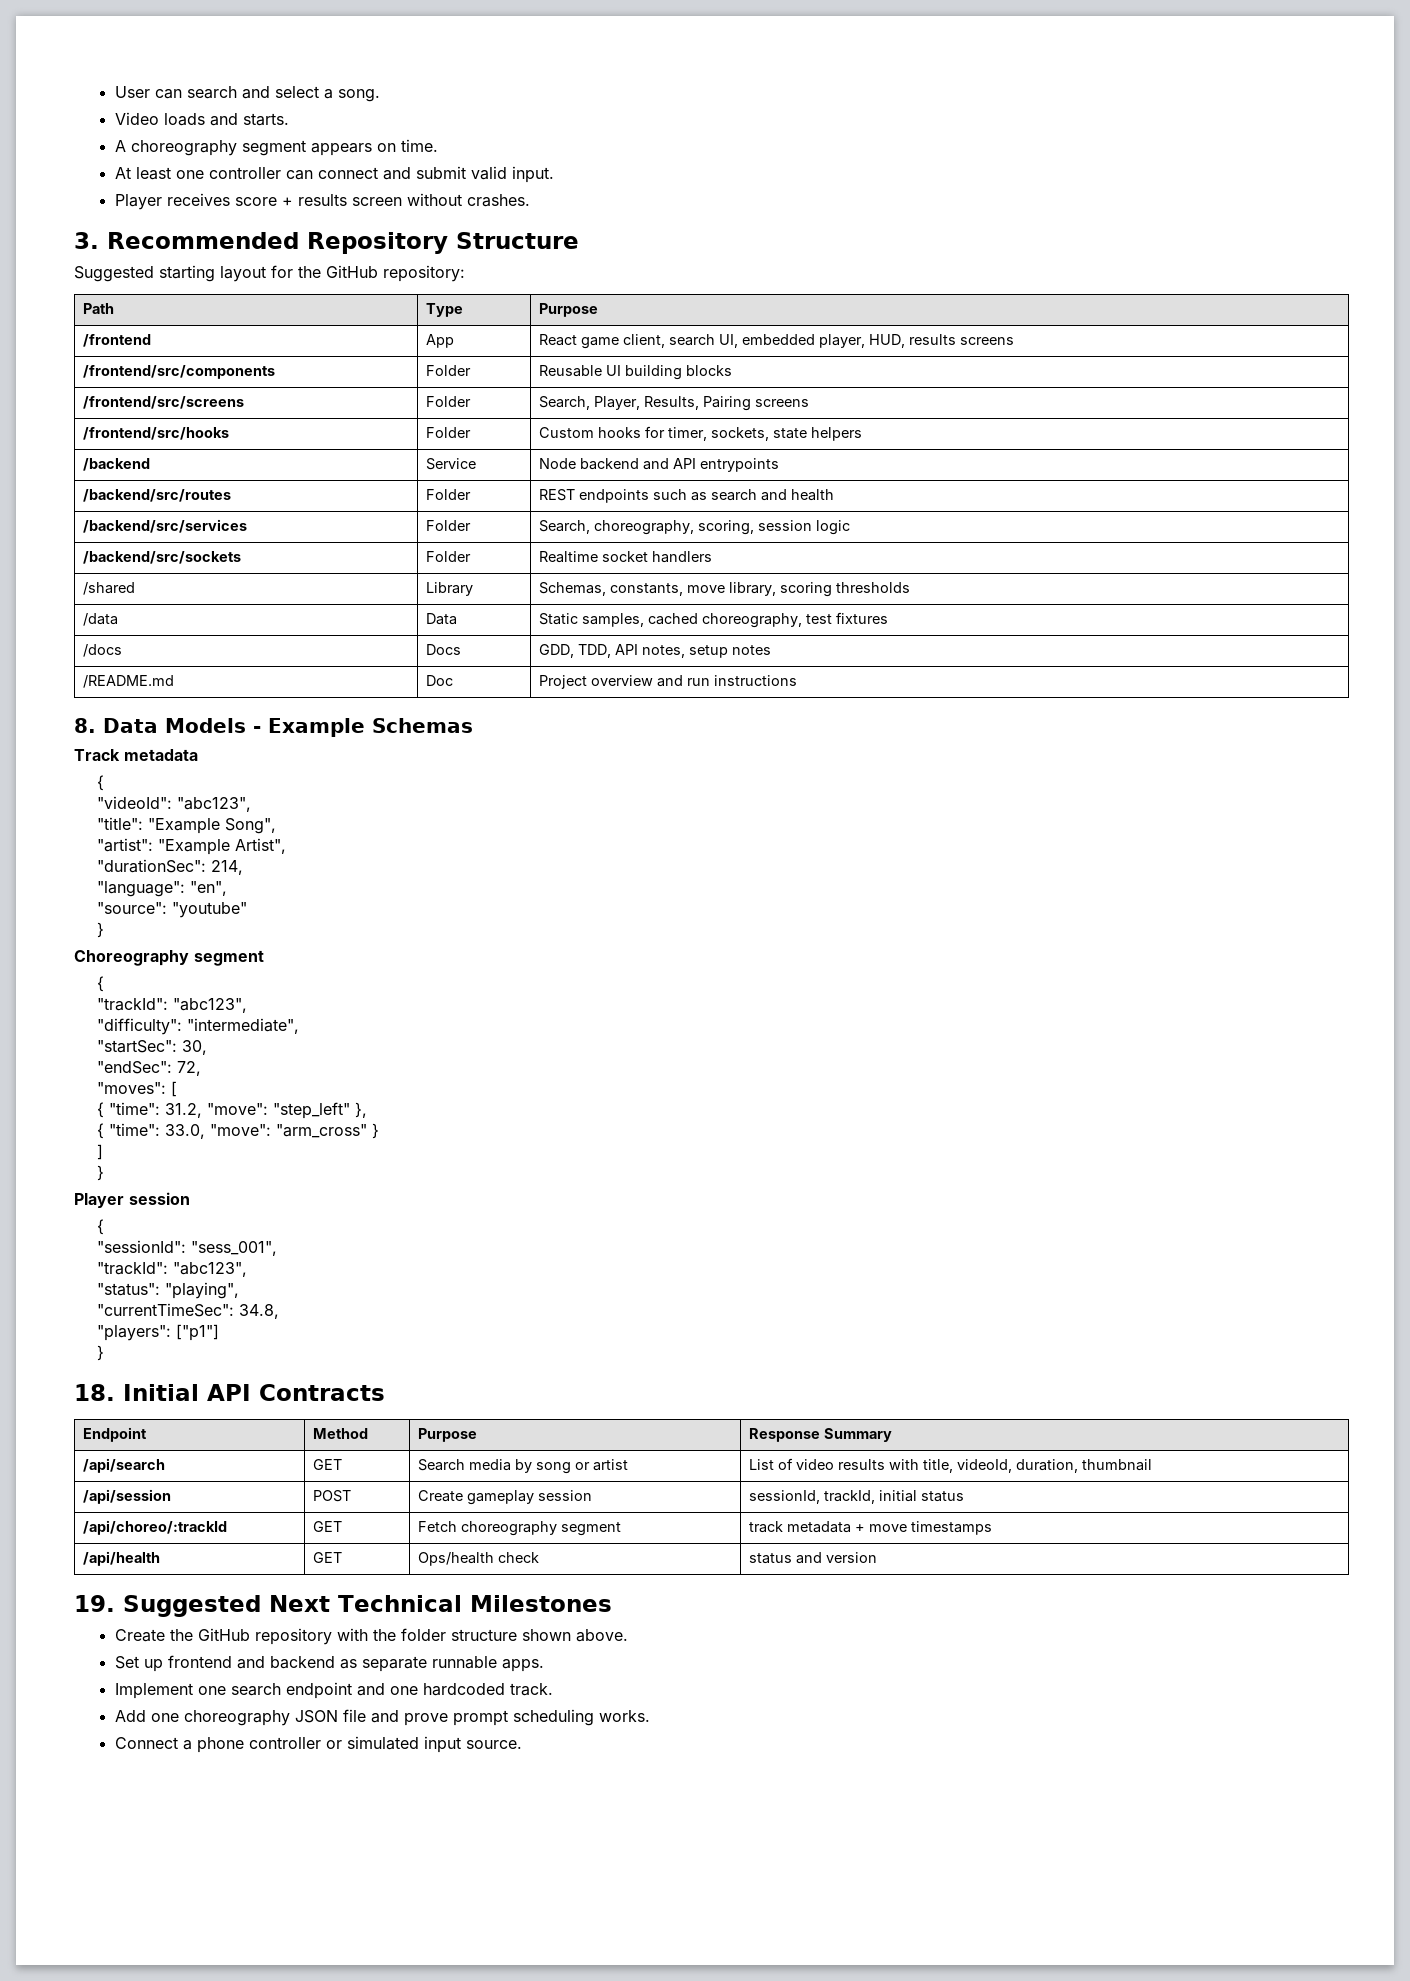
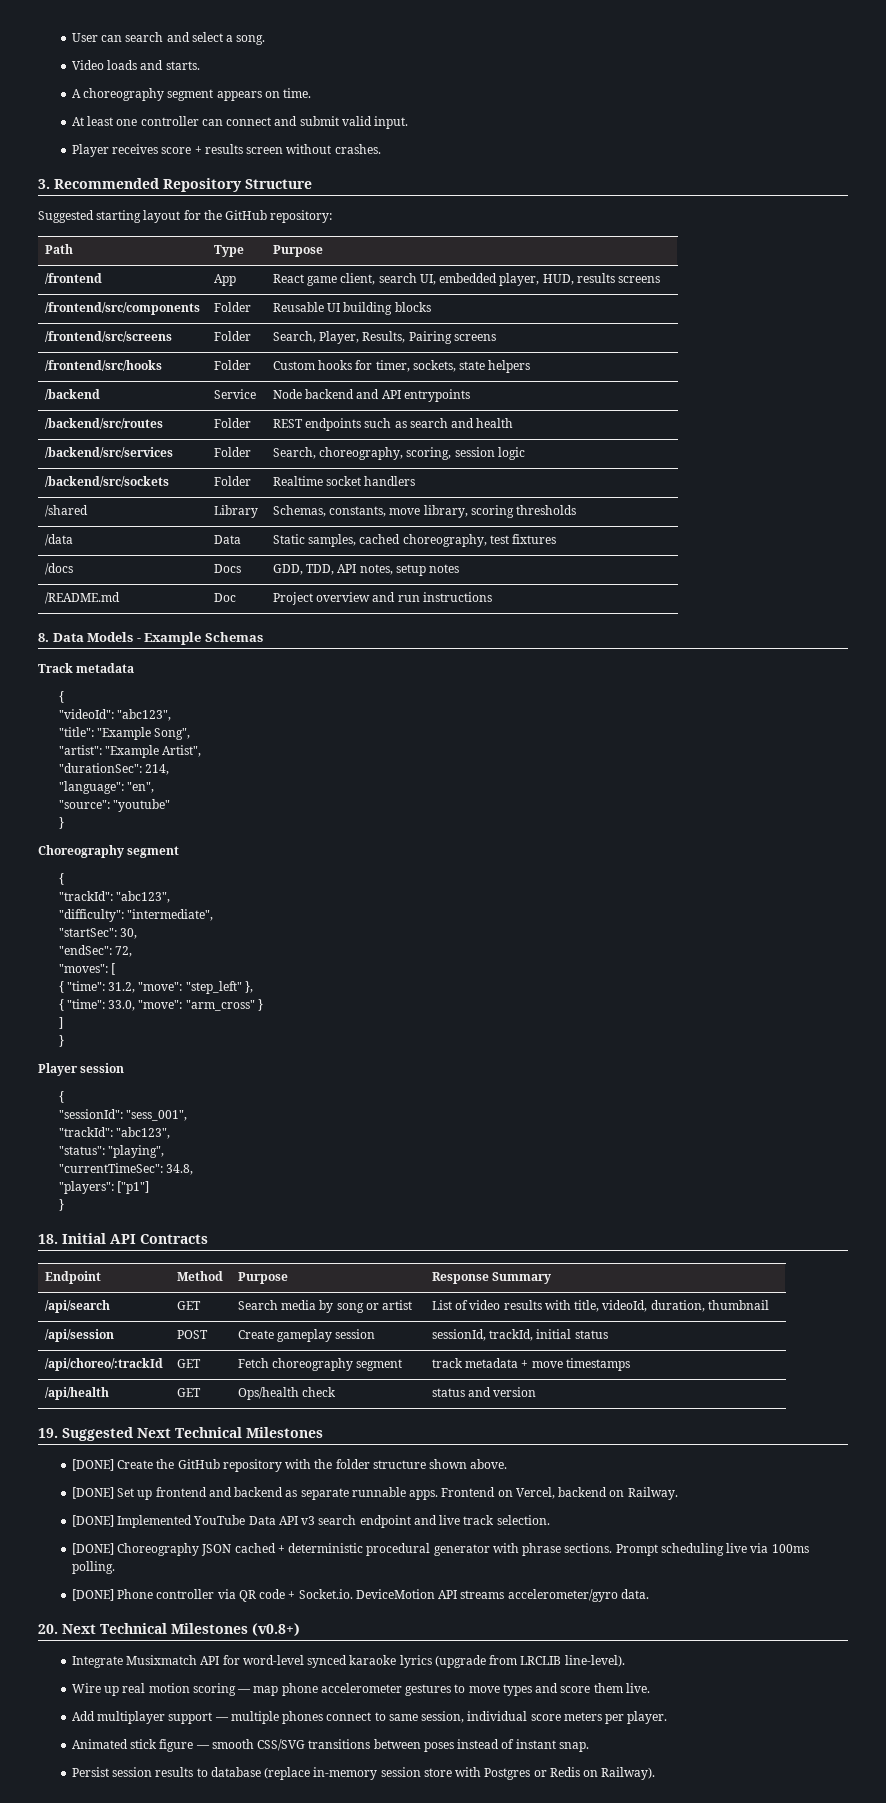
(612, 1603) none -> [71,1459,114,1471] [DONE]
(628, 1635) none -> [71,1487,114,1499] [DONE]
[114,1682,553,1699] [114,1709,650,1726] [114,1736,522,1753] // Implement one search endpoint and one hardcoded track. // Add one choreography JSON file and prove prompt scheduling works. // Connect a phone controller or simulated input source. -> [441,1487,678,1500] [71,1515,550,1528] [71,1543,809,1556] [71,1561,115,1574] [71,1589,649,1602] [38,1623,300,1636] [71,1655,625,1668] [71,1683,650,1696] [71,1711,668,1724] [71,1739,589,1752] [71,1767,656,1780] Frontend on Vercel, backend on Railway. // [DONE] Implemented YouTube Data API v3 search endpoint and live track selection. // [DONE] Choreography JSON cached + deterministic procedural generator with phrase sections. Prompt scheduling live via 100ms polling. // [DONE] Phone controller via QR code + Socket.io. DeviceMotion API streams accelerometer/gyro data. // 20. Next Technical Milestones (v0.8+) // Integrate Musixmatch API for word-level synced karaoke lyrics (upgrade from LRCLIB line-level). // Wire up real motion scoring — map phone accelerometer gestures to move types and score them live. // Add multiplayer support — multiple phones connect to same session, individual score meters per player. // Animated stick figure — smooth CSS/SVG transitions between poses instead of instant snap. // Persist session results to database (replace in-memory session store with Postgres or Redis on Railway).

